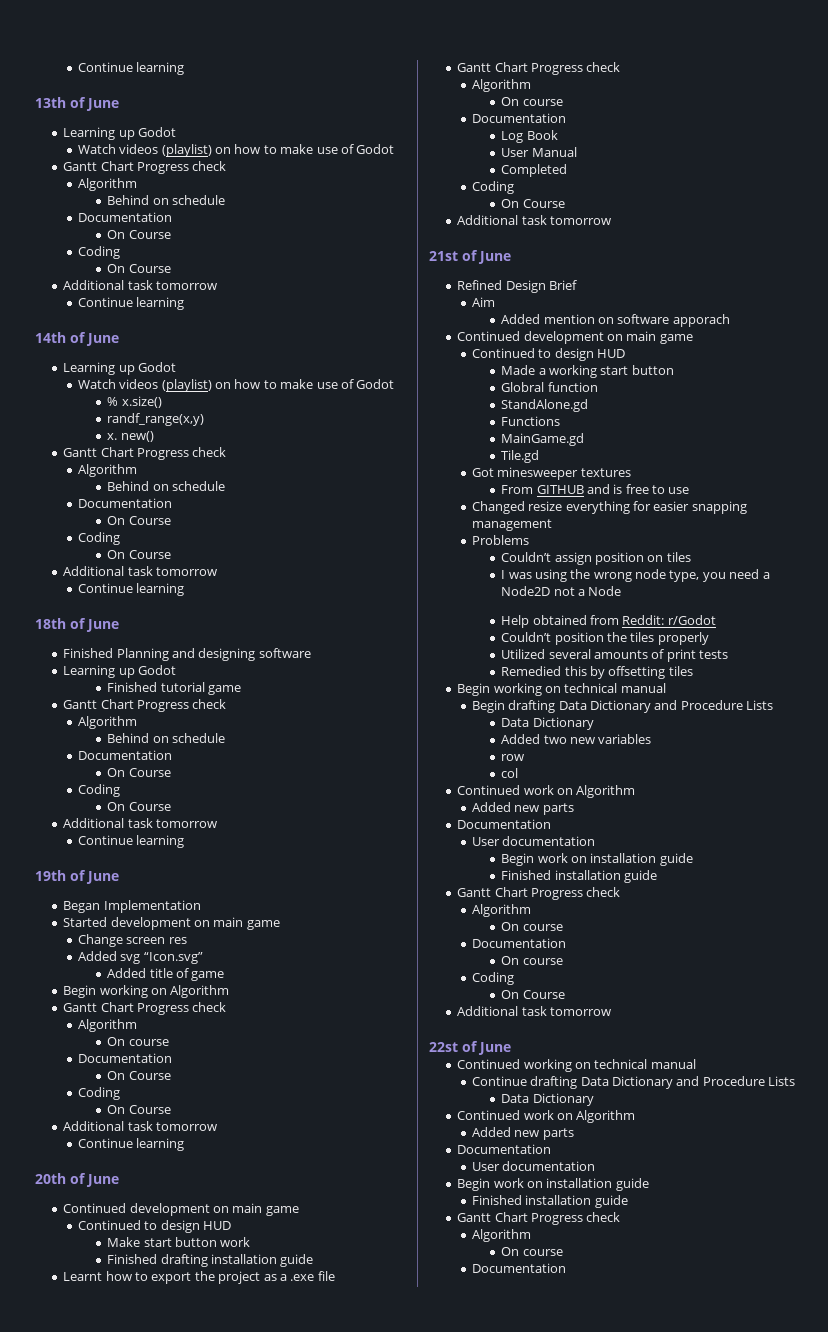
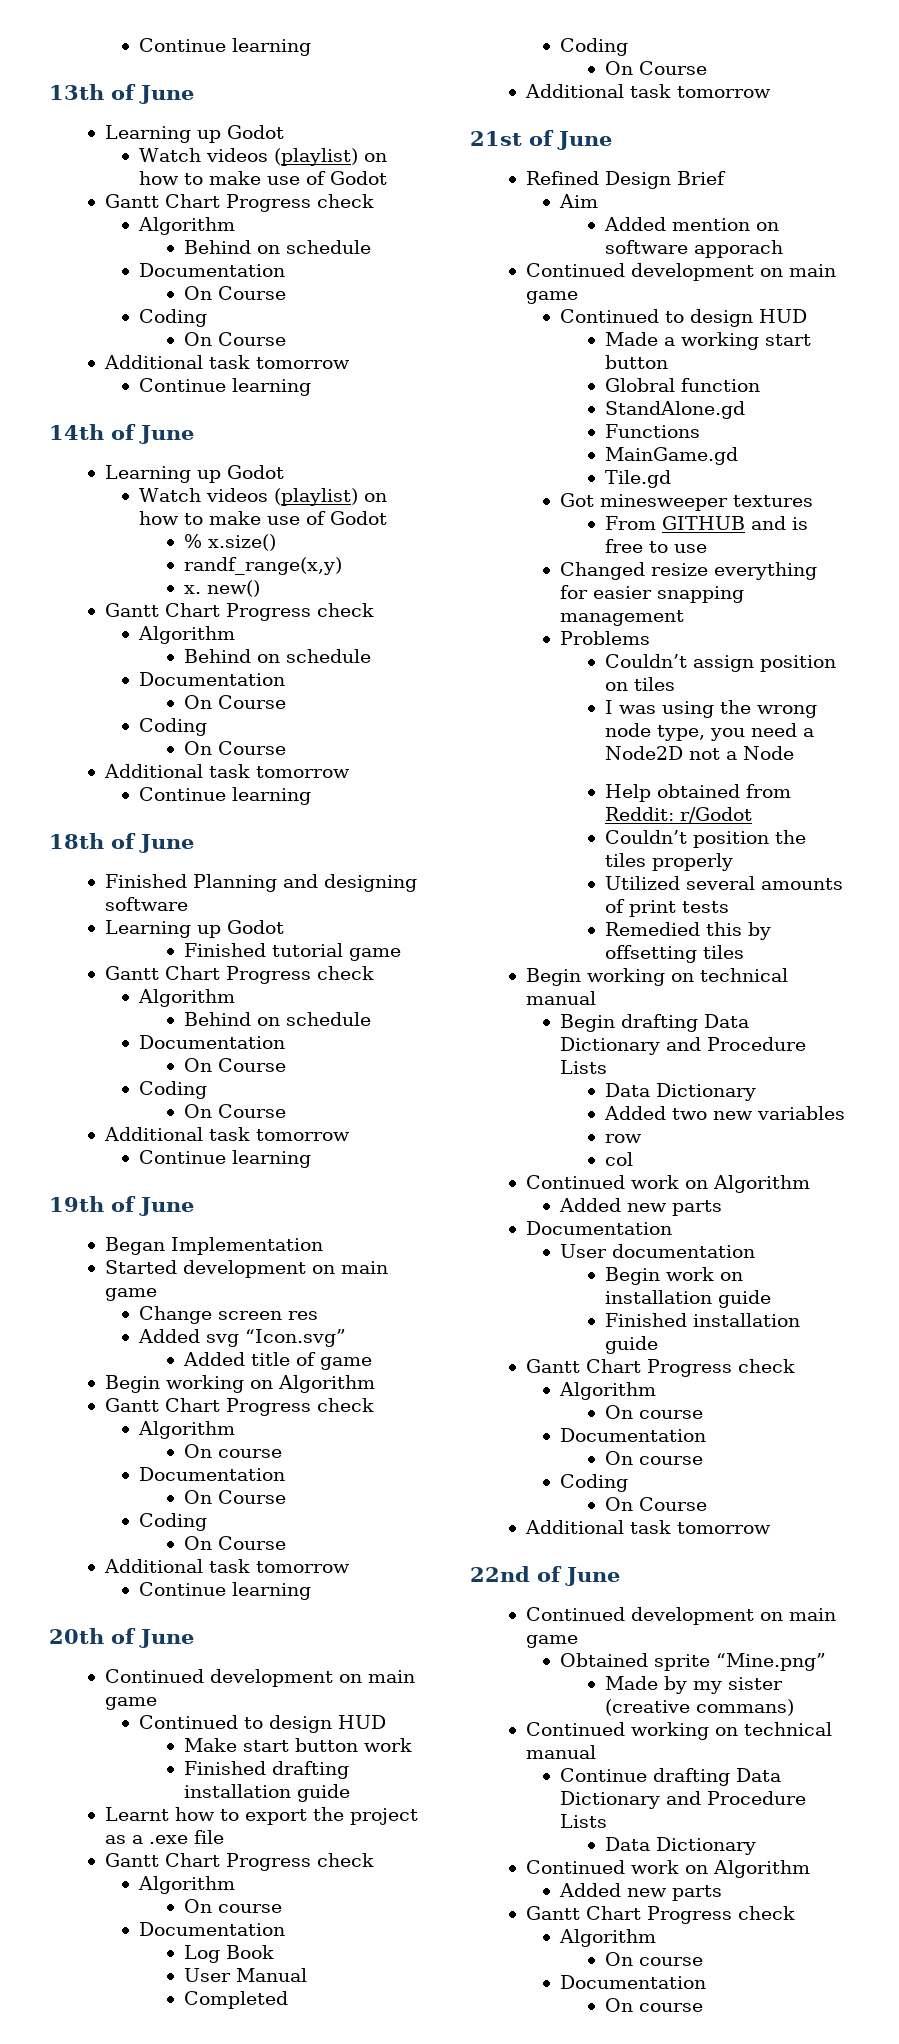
[429,1041,511,1055] 22st of June -> [470,1566,620,1586] [525,1607,836,1625] [525,1635,578,1648] [560,1653,827,1671] [604,1676,783,1694] [604,1699,794,1716] 22nd of June // Continued development on main game // Obtained sprite “Mine.png” // Made by my sister (creative commans)
[457,1144,552,1154] [471,1161,596,1171] [457,1178,649,1191] [471,1195,628,1208] [457,1212,621,1225] [471,1229,531,1242] [501,1247,563,1256] [471,1263,566,1273] // Documentation // User documentation // Begin work on installation guide // Finished installation guide // Gantt Chart Progress check // Algorithm // On course // Documentation -> [525,1906,795,1924] [559,1929,657,1947] [604,1952,703,1966] [560,1975,707,1989] [604,1998,703,2012] // Gantt Chart Progress check // Algorithm // On course // Documentation // On course

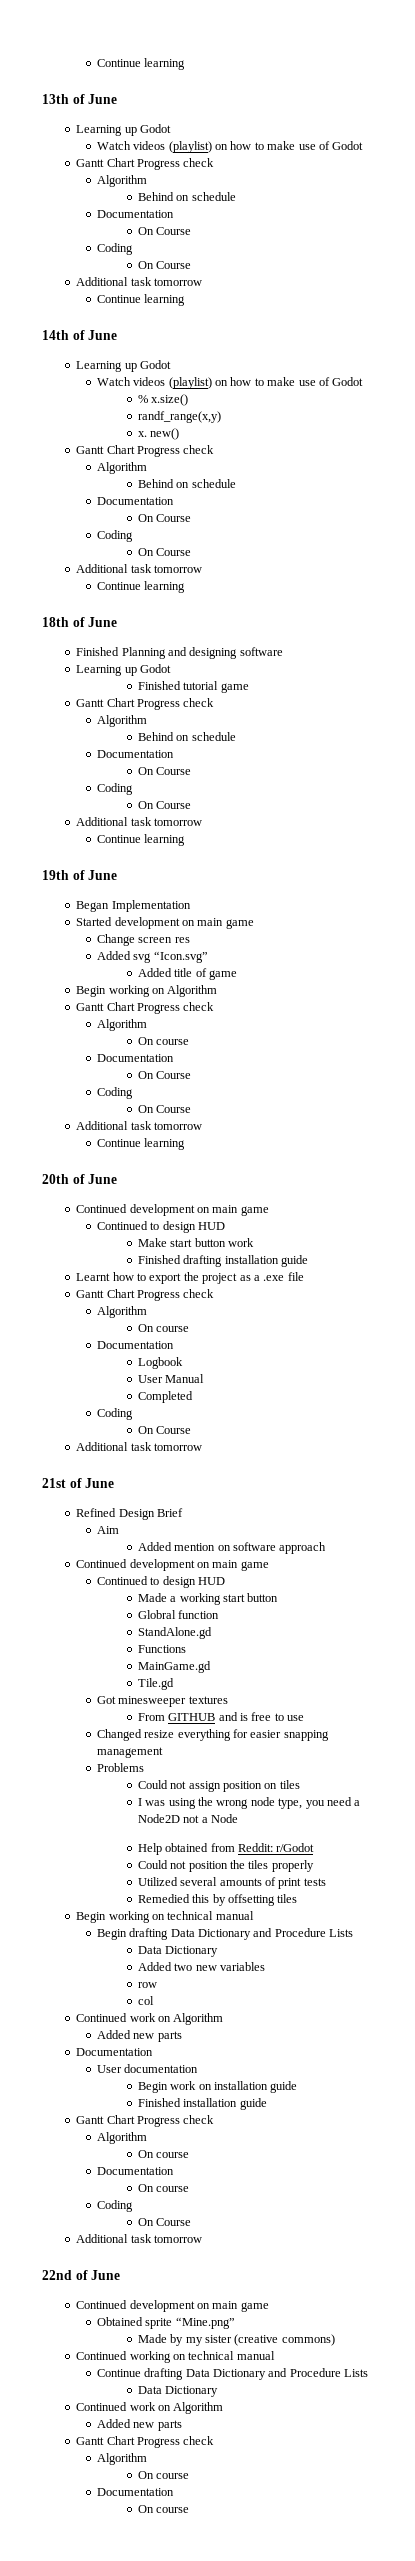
[183,1945,274,1963] Log Book -> [137,1357,183,1369] Logbook
[693,240,783,258] apporach -> [279,1542,327,1554] approach
[604,654,687,668] Couldn’t -> [137,1780,187,1789] Could not
[604,830,687,844] Couldn’t -> [137,1860,187,1869] Could not
[695,1699,794,1716] commans) -> [281,2334,335,2346] commons)

